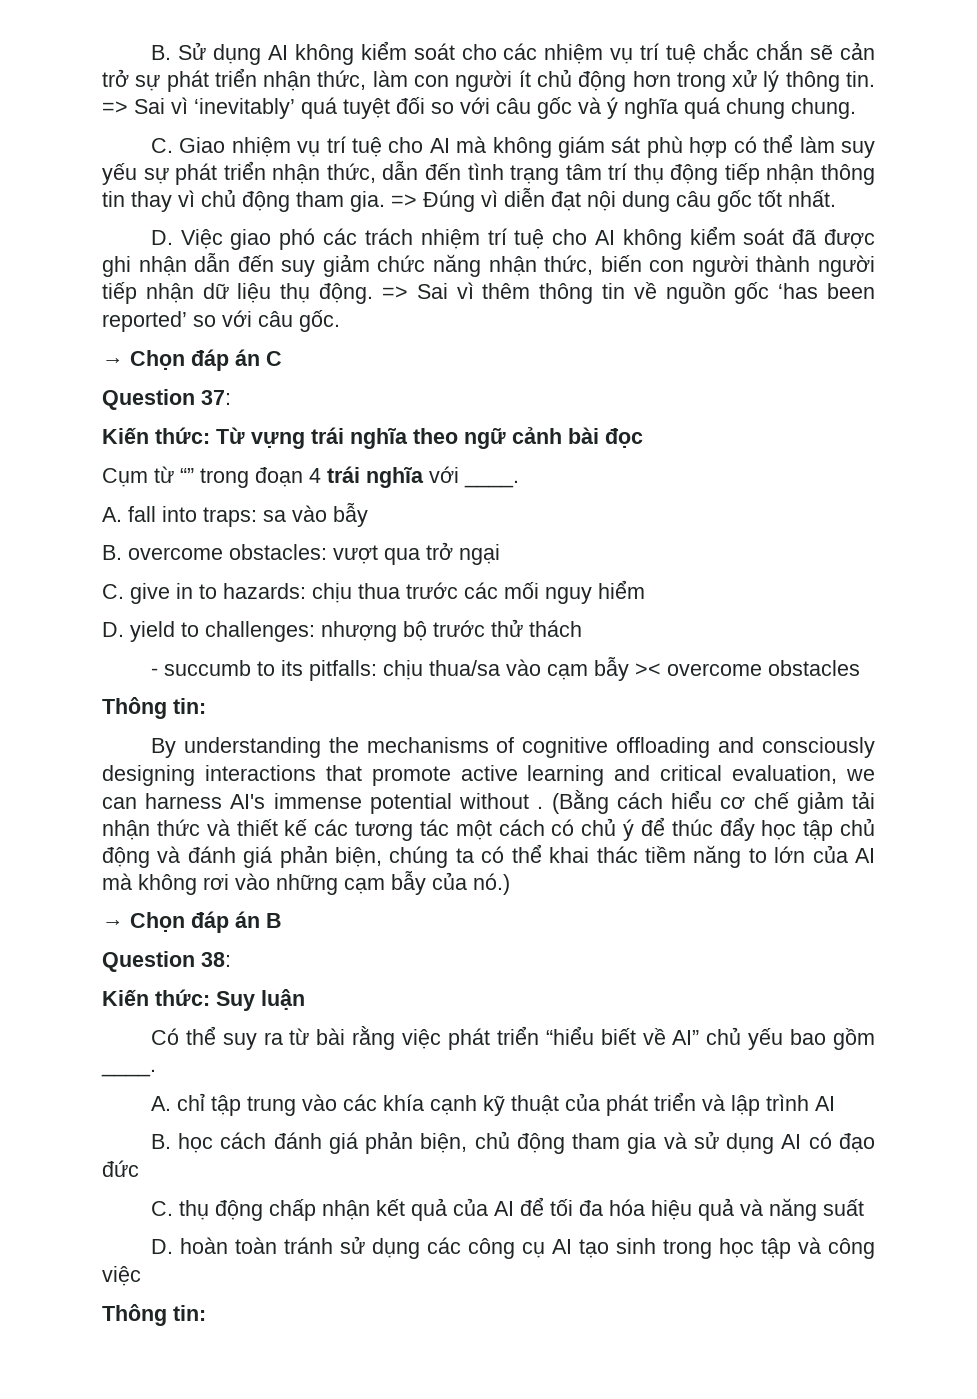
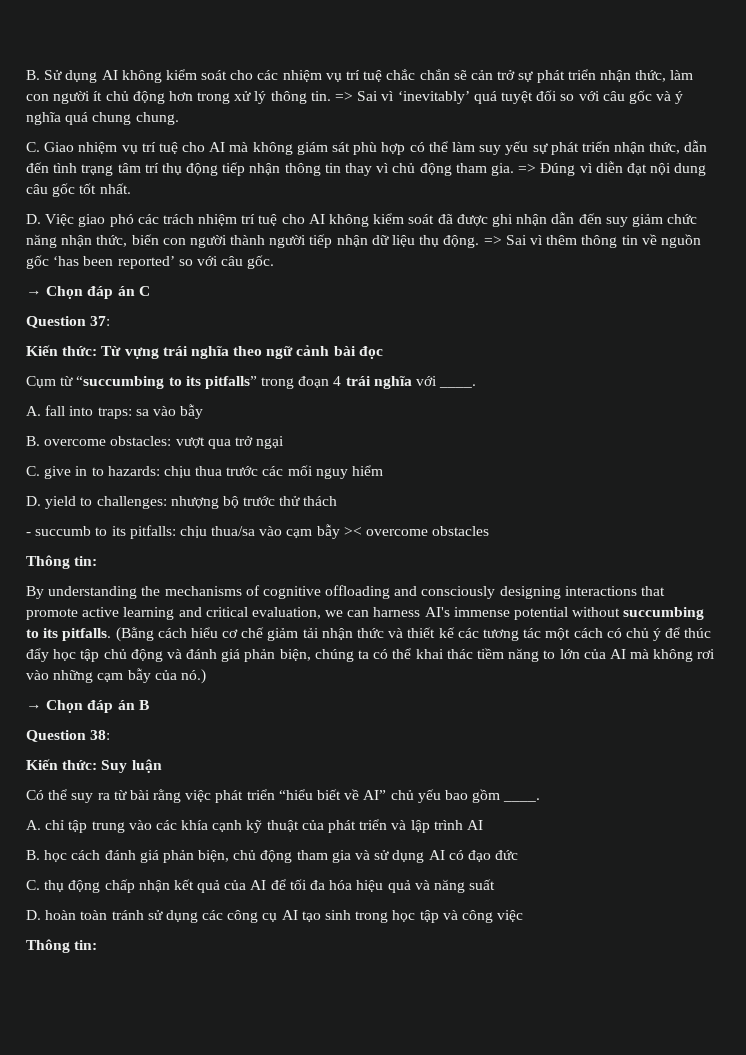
[180,468,194,483] “” -> [76,376,257,389] “succumbing to its pitfalls”
[537,806,544,809] . -> [623,607,705,620] [26,628,112,641] succumbing to its pitfalls.

